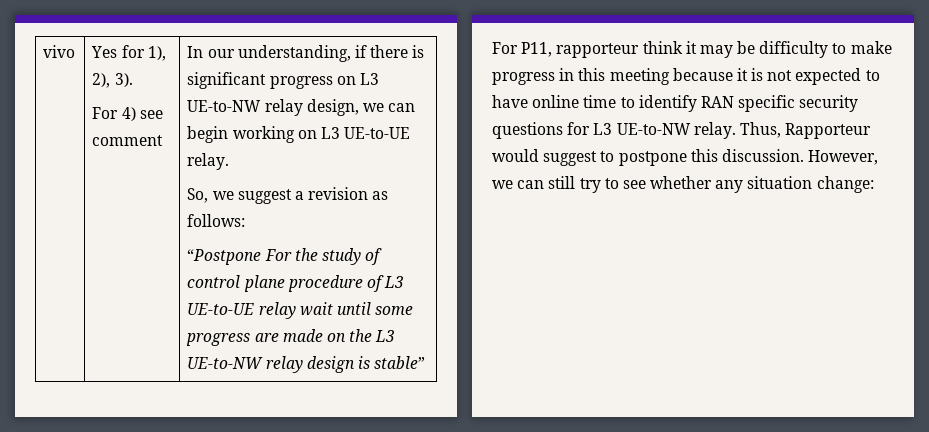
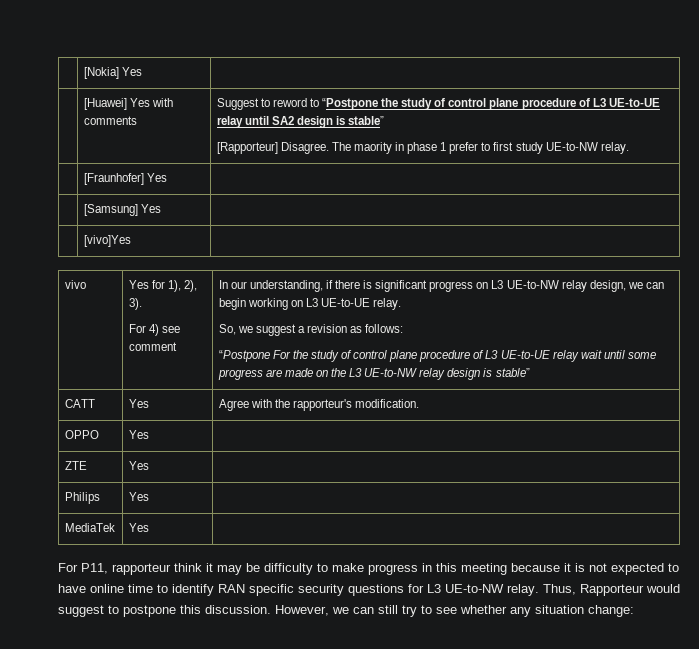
(43, 51) none -> [83,67,142,79] [83,98,173,110] [83,116,137,125] [216,98,660,110] [216,116,385,128] [216,142,629,154] [83,173,167,185] [83,204,161,216] [83,235,131,247] | [Nokia] Yes | // | [Huawei] Yes with comments | Suggest to reword to “Postpone the study of control plane procedure of L3 UE-to-UE relay until SA2 design is stable” // [Rapporteur] Disagree. The maority in phase 1 prefer to first study UE-to-NW relay. // | [Fraunhofer] Yes | // | [Samsung] Yes | // | [vivo]Yes | //
(426, 362) none -> [64,399,95,408] [128,399,149,408] [218,399,419,411] [64,430,99,439] [128,430,149,439] [64,461,87,470] [128,461,149,470] [64,492,100,504] [128,492,149,501] [64,523,115,532] [128,523,149,532] // CATT | Yes | Agree with the rapporteur's modification. // OPPO | Yes | // ZTE | Yes | // Philips | Yes | // MediaTek | Yes |

